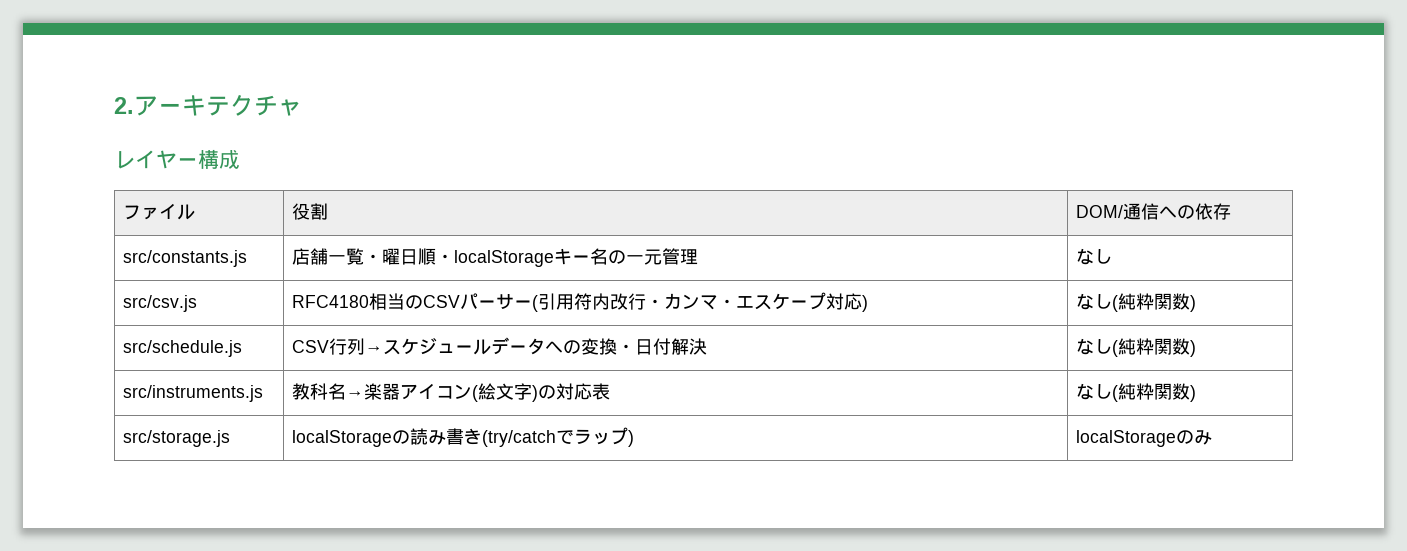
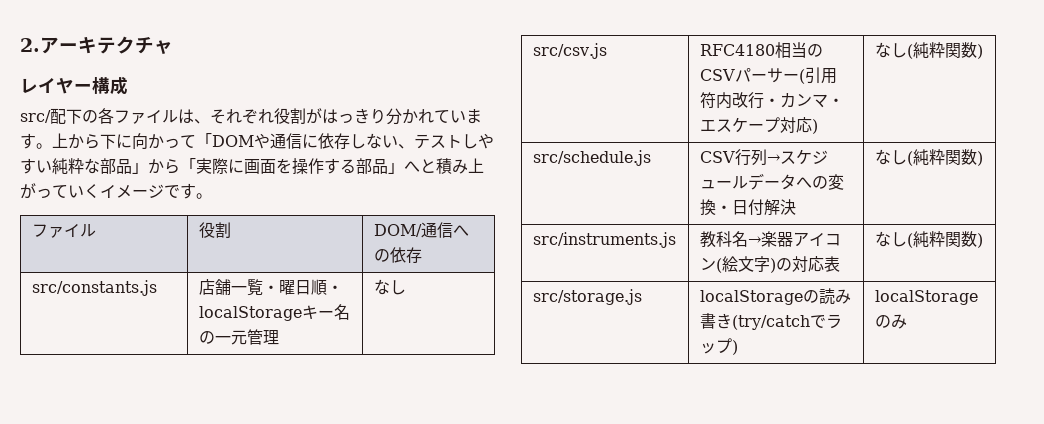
(240, 159) none -> [20,108,482,125] [20,133,494,149] [20,158,484,175] [20,183,212,199] // src/配下の各ファイルは、それぞれ役割がはっきり分かれています。上から下に向かって「DOMや通信に依存しない、テストしやすい純粋な部品」から「実際に画面を操作する部品」へと積み上がっていくイメージです。

